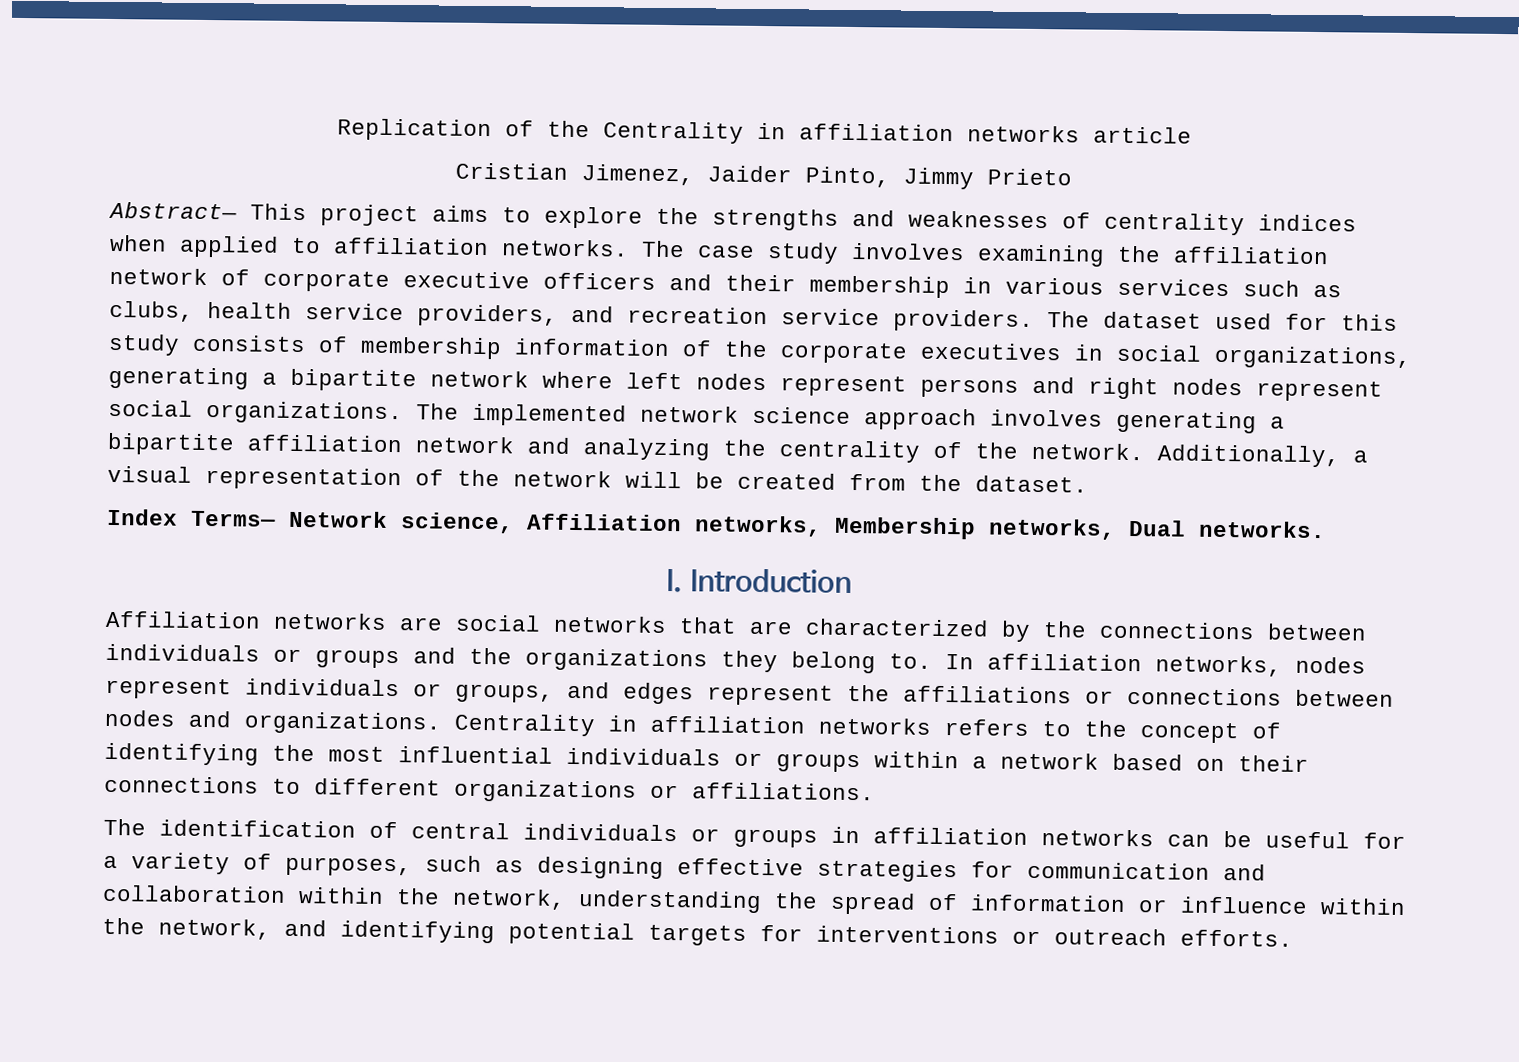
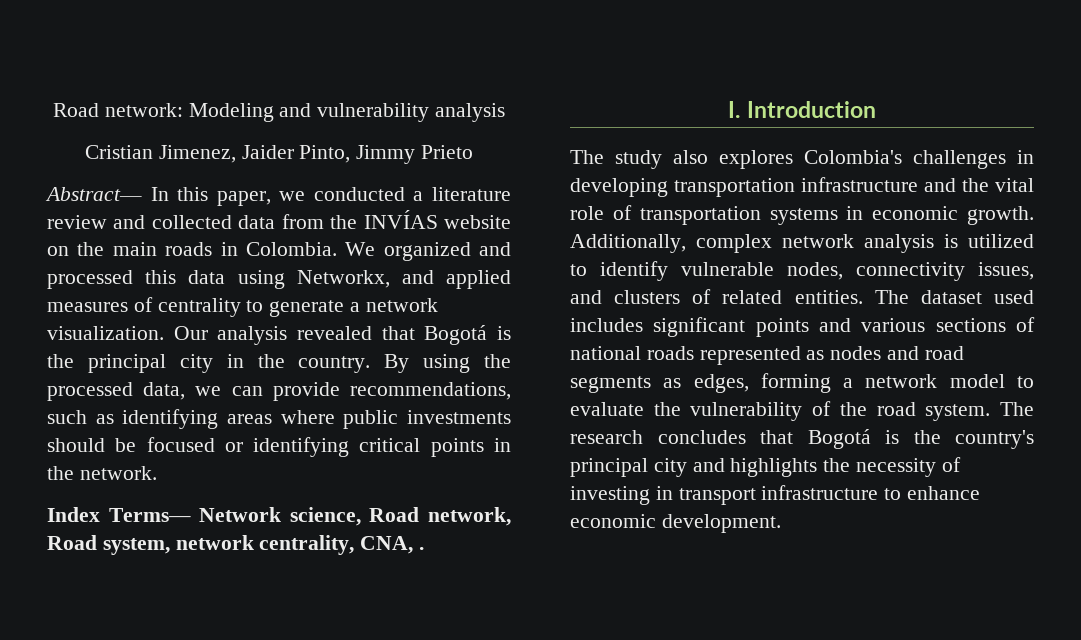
[336,118,1192,144] Replication of the Centrality in affiliation networks article -> [52,103,506,122] Road network: Modeling and vulnerability analysis
[250,203,1357,236] [109,234,1329,267] [109,267,1342,299] [109,300,1398,332] [108,333,1412,370] [108,366,1383,402] [108,399,1285,434] [107,432,1368,468] [107,465,1088,493] [107,508,1326,540] [666,568,852,593] [105,610,1367,642] [105,643,1366,677] [105,677,1394,707] [104,709,1281,744] [104,742,1309,773] [104,775,875,803] [103,818,1406,850] [103,852,1266,883] [102,884,1406,916] [102,917,1293,947] This project aims to explore the strengths and weaknesses of centrality indices when applied to affiliation networks. The case study involves examining the affiliation network of corporate executive officers and their membership in various services such as clubs, health service providers, and recreation service providers. The dataset used for this study consists of membership information of the corporate executives in social organizations, generating a bipartite network where left nodes represent persons and right nodes represent social organizations. The implemented network science approach involves generating a bipartite affiliation network and analyzing the centrality of the network. Additionally, a visual representation of the network will be created from the dataset. // Index Terms— Network science, Affiliation networks, Membership networks, Dual networks. // I. Introduction // Affiliation networks are social networks that are characterized by the connections between individuals or groups and the organizations they belong to. In affiliation networks, nodes represent individuals or groups, and edges represent the affiliations or connections between nodes and organizations. Centrality in affiliation networks refers to the concept of identifying the most influential individuals or groups within a network based on their connections to different organizations or affiliations. // The identification of central individuals or groups in affiliation networks can be useful for a variety of purposes, such as designing effective strategies for communication and collaboration within the network, understanding the spread of information or influence within the network, and identifying potential targets for interventions or outreach efforts. -> [150,187,511,206] [47,210,512,229] [47,242,511,261] [47,270,511,289] [47,297,438,317] [47,325,512,345] [47,354,511,373] [47,382,511,401] [47,409,511,429] [47,437,511,457] [47,466,157,480] [47,507,511,526] [47,535,425,555] [728,101,876,118] [570,150,1034,169] [570,177,1034,197] [570,205,1034,225] [570,234,1034,253] [570,261,1034,281] [570,289,1034,304] [570,317,1035,337] [570,346,964,365] [570,373,1034,393] [570,401,1034,421] [570,429,1034,449] [570,457,961,477] [570,485,981,505] [570,514,781,533] In this paper, we conducted a literature review and collected data from the INVÍAS website on the main roads in Colombia. We organized and processed this data using Networkx, and applied measures of centrality to generate a network visualization. Our analysis revealed that Bogotá is the principal city in the country. By using the processed data, we can provide recommendations, such as identifying areas where public investments should be focused or identifying critical points in the network. // Index Terms— Network science, Road network, Road system, network centrality, CNA, . // I. Introduction // The study also explores Colombia's challenges in developing transportation infrastructure and the vital role of transportation systems in economic growth. Additionally, complex network analysis is utilized to identify vulnerable nodes, connectivity issues, and clusters of related entities. The dataset used includes significant points and various sections of national roads represented as nodes and road segments as edges, forming a network model to evaluate the vulnerability of the road system. The research concludes that Bogotá is the country's principal city and highlights the necessity of investing in transport infrastructure to enhance economic development.

